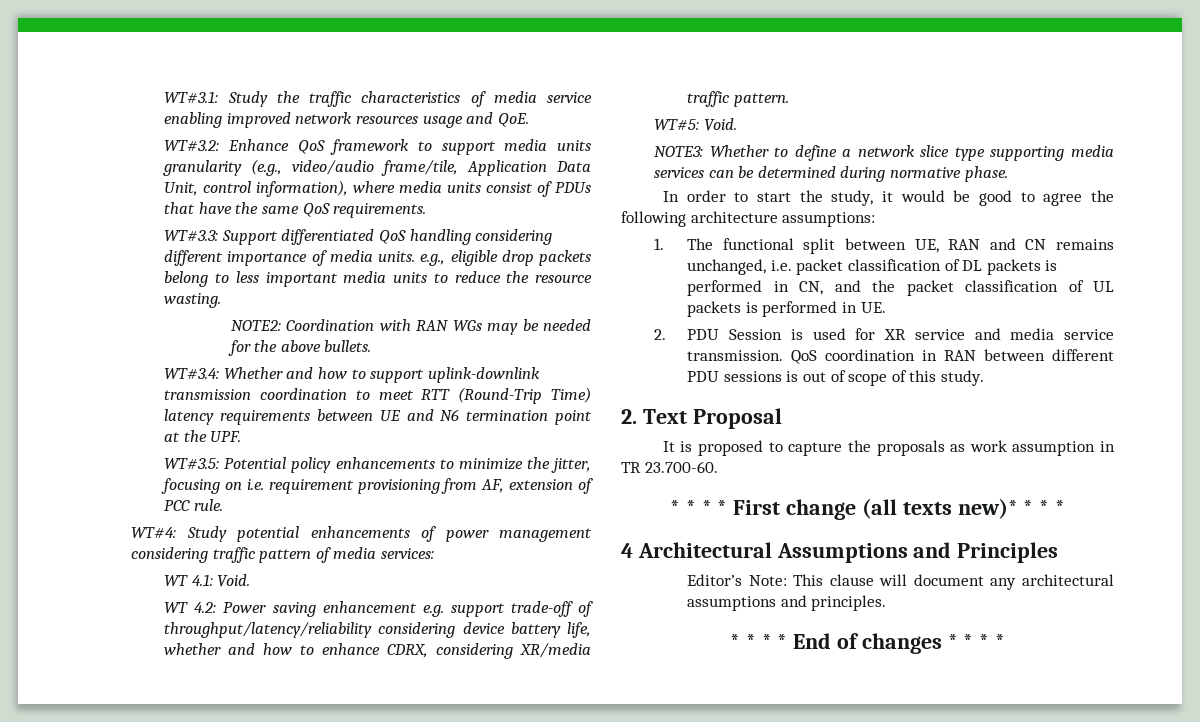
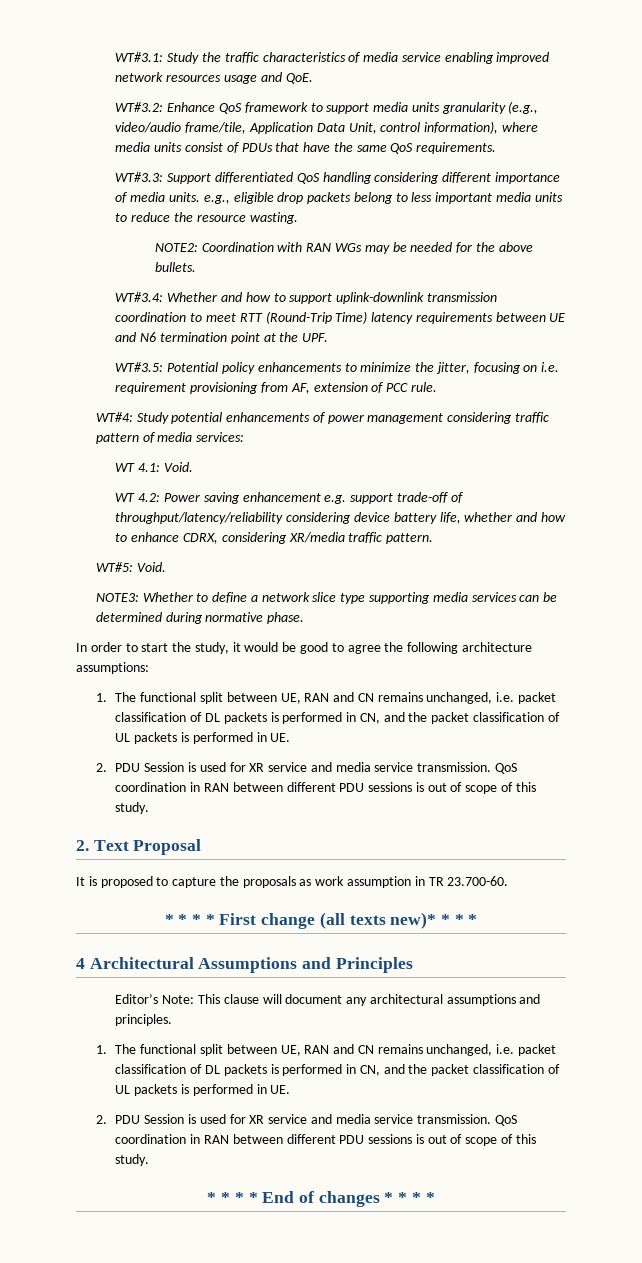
(887, 603) none -> [95,1044,557,1056] [115,1064,560,1076] [115,1084,291,1096] [95,1114,518,1126] [115,1134,536,1146] [115,1154,150,1166] // 1. The functional split between UE, RAN and CN remains unchanged, i.e. packet classification of DL packets is performed in CN, and the packet classification of UL packets is performed in UE. // 2. PDU Session is used for XR service and media service transmission. QoS coordination in RAN between different PDU sessions is out of scope of this study.

